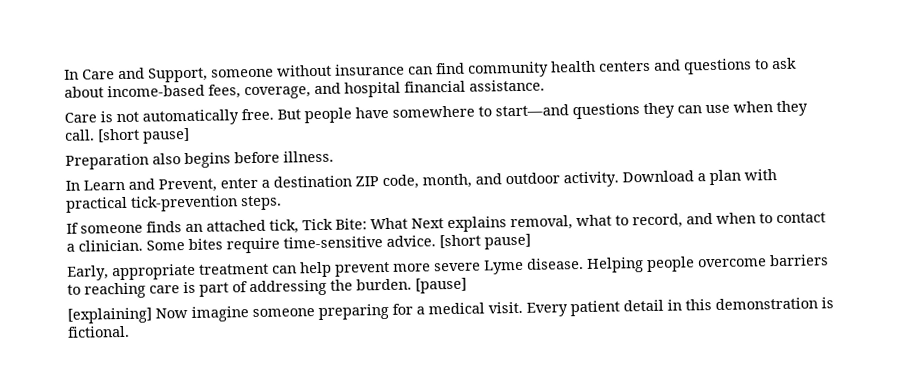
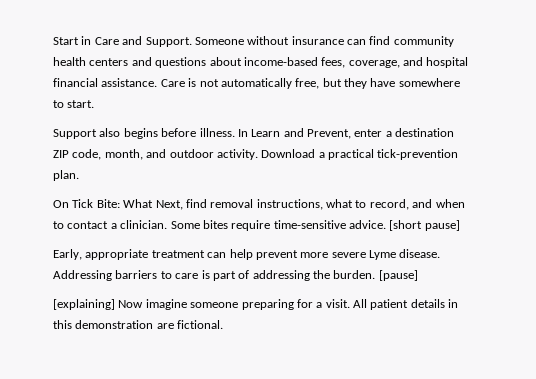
[64,67,274,83] In Care and Support, someone -> [53,36,244,47] Start in Care and Support. Someone
[754,57,797,70] to ask -> (207, 62) none
(545, 85) // -> (158, 82) none
[241,100,808,124] [64,127,190,144] [65,153,149,170] free. But people have somewhere to start—and questions they can use when they call. [short pause] // Preparation -> [295,78,460,89] [53,100,95,108] [53,129,97,139] free, but they have somewhere to start. // Support
(334, 156) // -> (235, 132) none
[709,169,777,186] [66,195,282,213] [66,215,573,234] plan with practical tick-prevention steps. // If someone finds an attached tick, Tick Bite: What Next explains removal, -> [328,149,459,160] [53,170,79,181] [53,199,323,210] practical tick-prevention plan. // On Tick Bite: What Next, find removal instructions,
[586,256,767,273] Helping people overcome -> [53,270,112,281] Addressing
[84,282,146,299] reaching -> (172, 275) none
[428,299,664,317] medical visit. Every patient detail -> [325,299,445,310] visit. All patient details
[821,297,834,309] is -> [156,323,174,329] are

